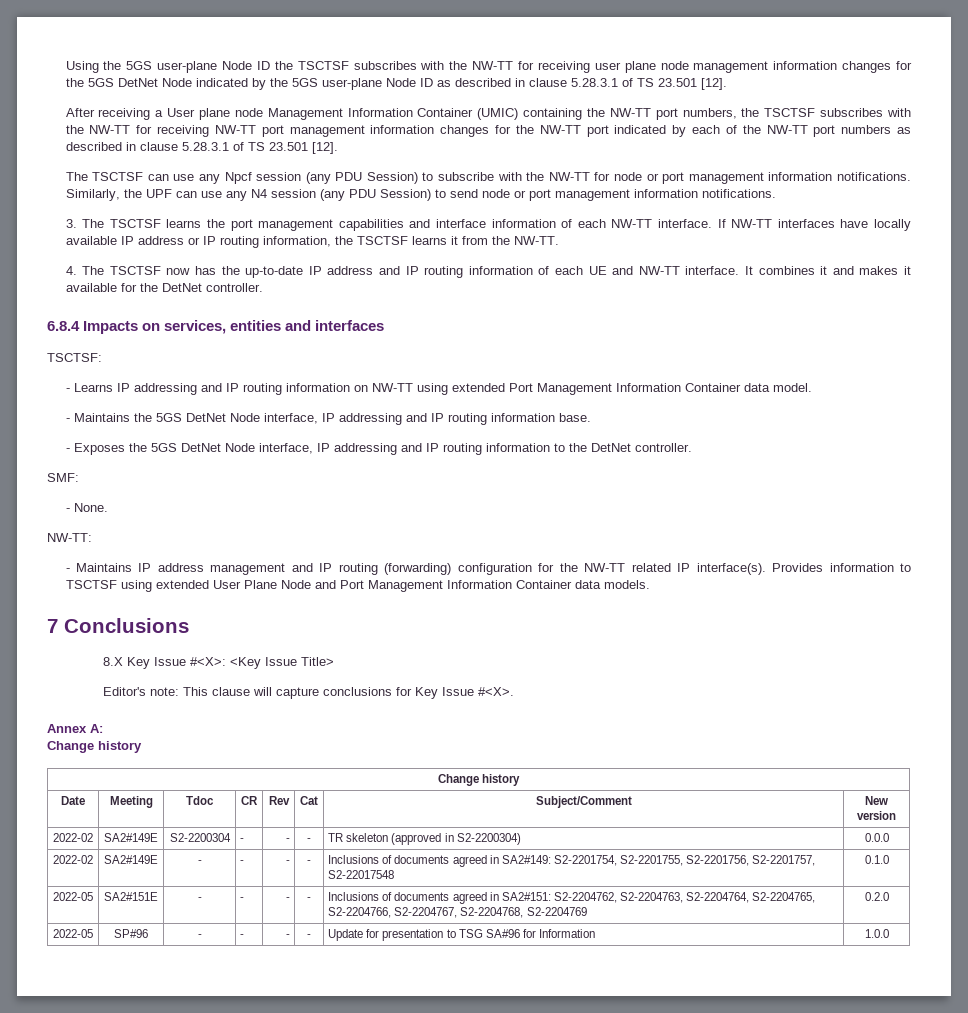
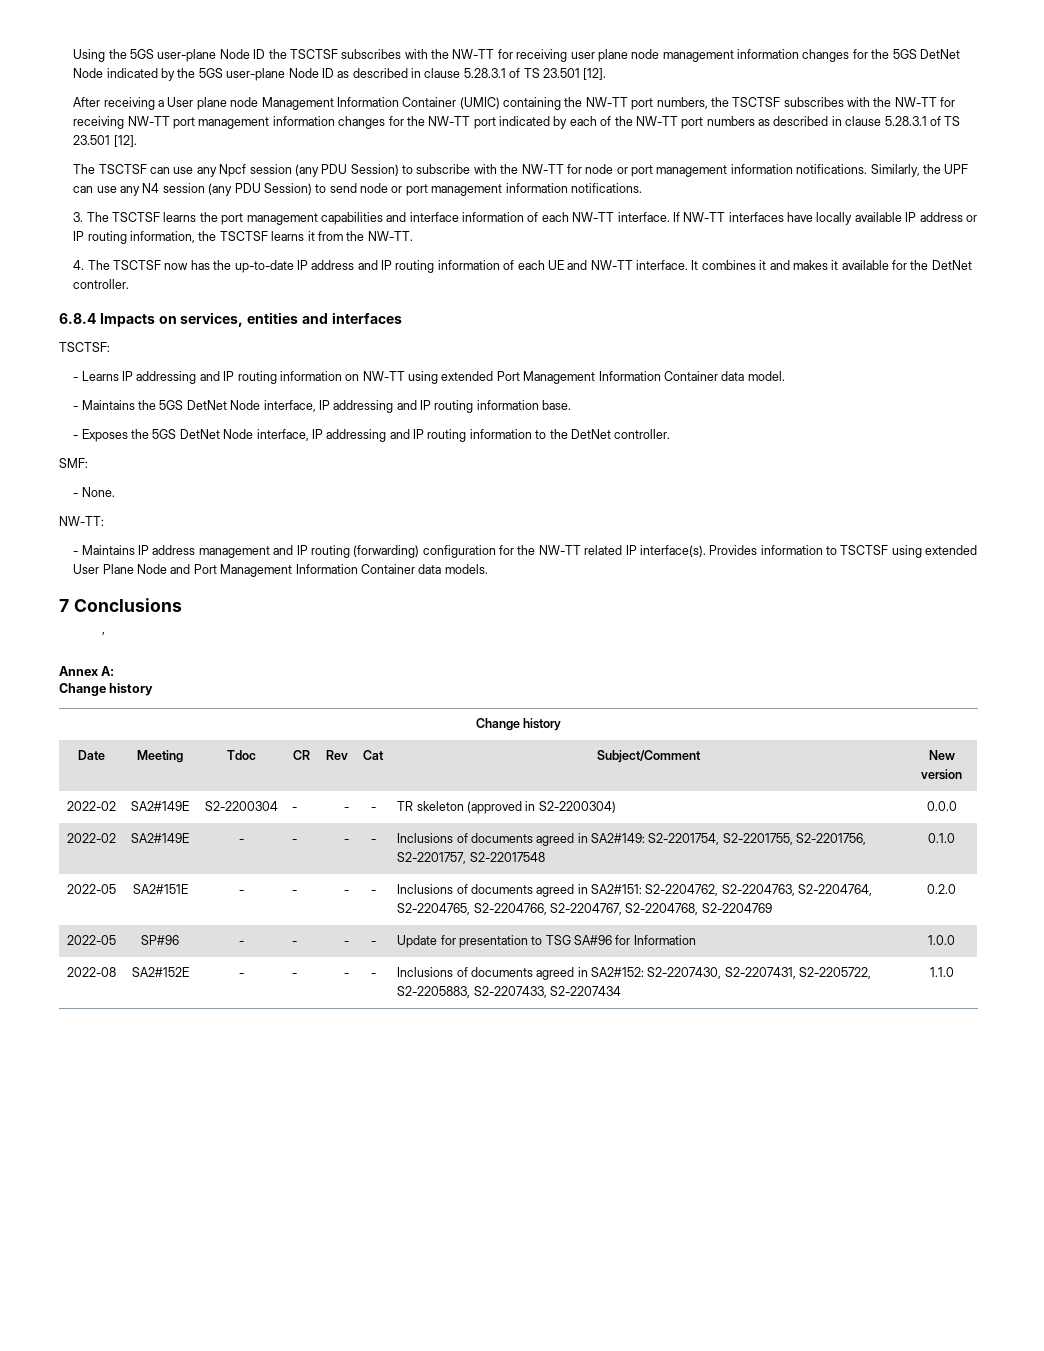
[102,657,334,669] [102,687,514,699] 8.X Key Issue #<X>: <Key Issue Title> // Editor's note: This clause will capture conclusions for Key Issue #<X>. -> [101,632,105,642] ’
(889, 933) none -> [67,967,116,977] [131,967,189,977] [238,973,244,977] [292,973,298,977] [343,973,349,977] [370,973,376,977] [397,967,872,980] [397,986,621,998] [929,967,954,977] // 2022-08 | SA2#152E | - | - | - | - | Inclusions of documents agreed in SA2#152: S2-2207430, S2-2207431, S2-2205722, S2-2205883, S2-2207433, S2-2207434 | 1.1.0

